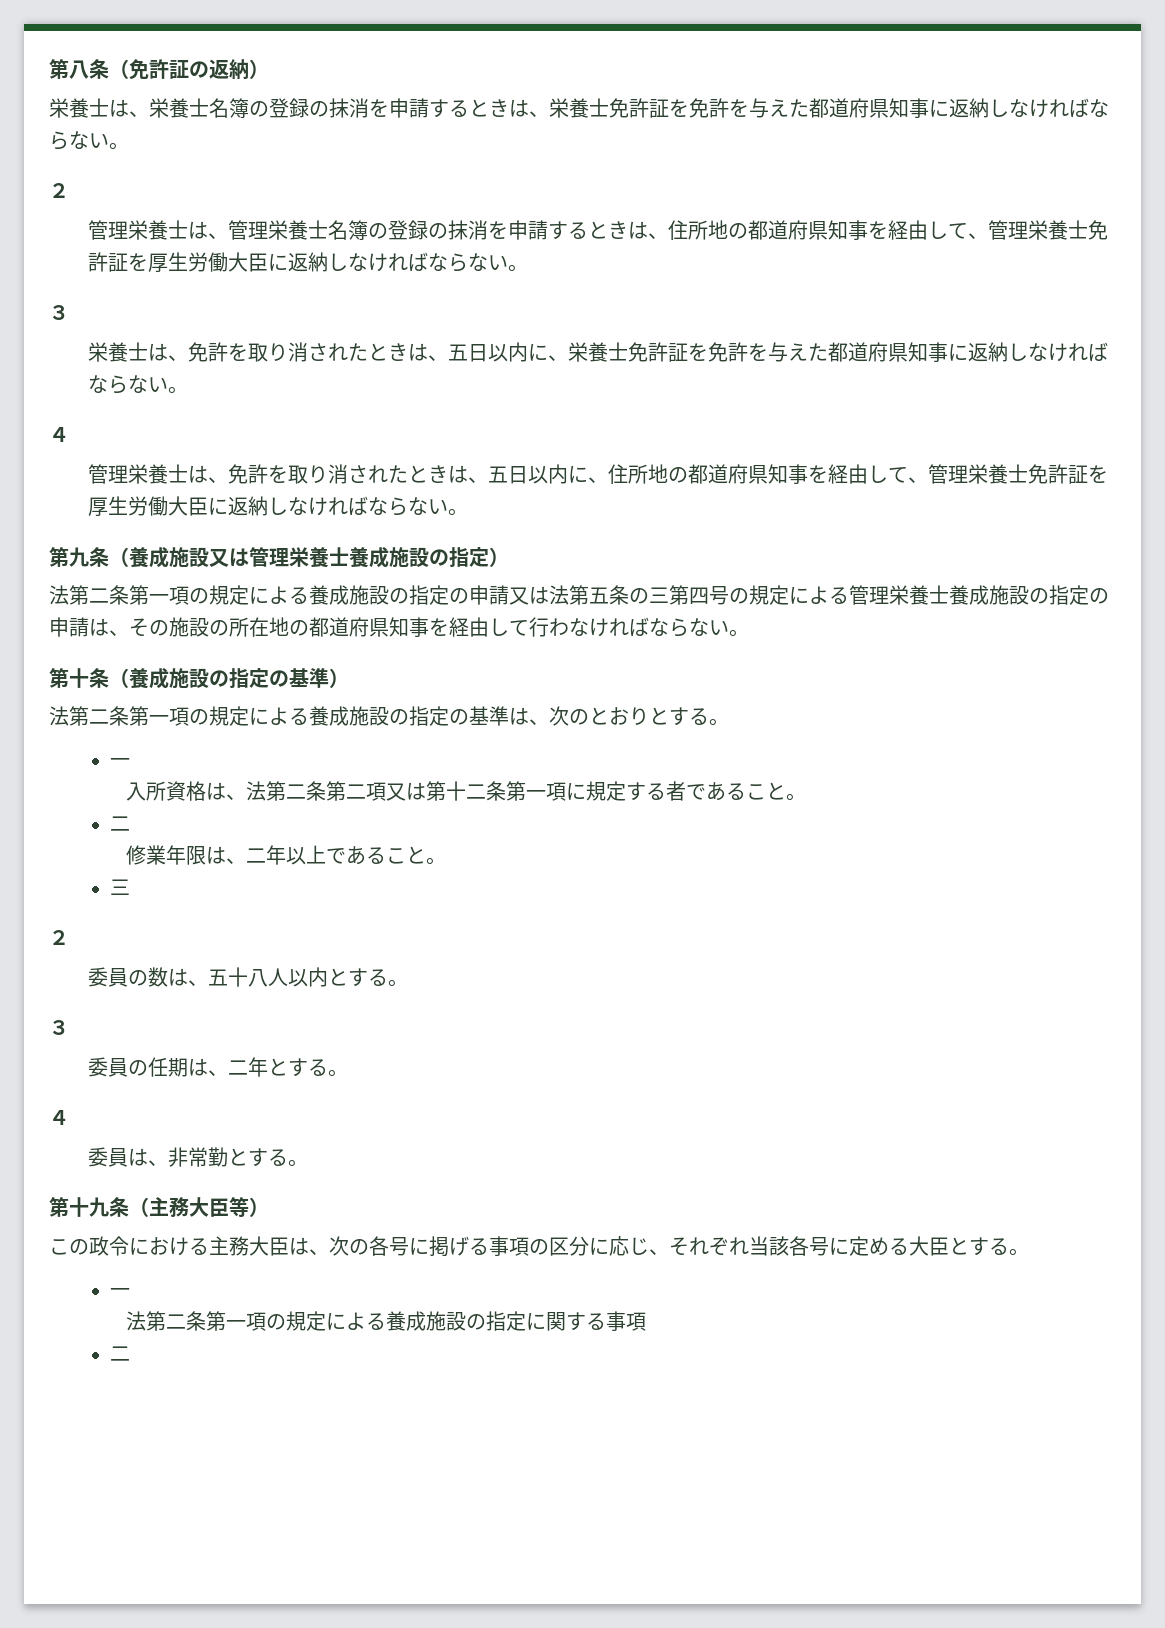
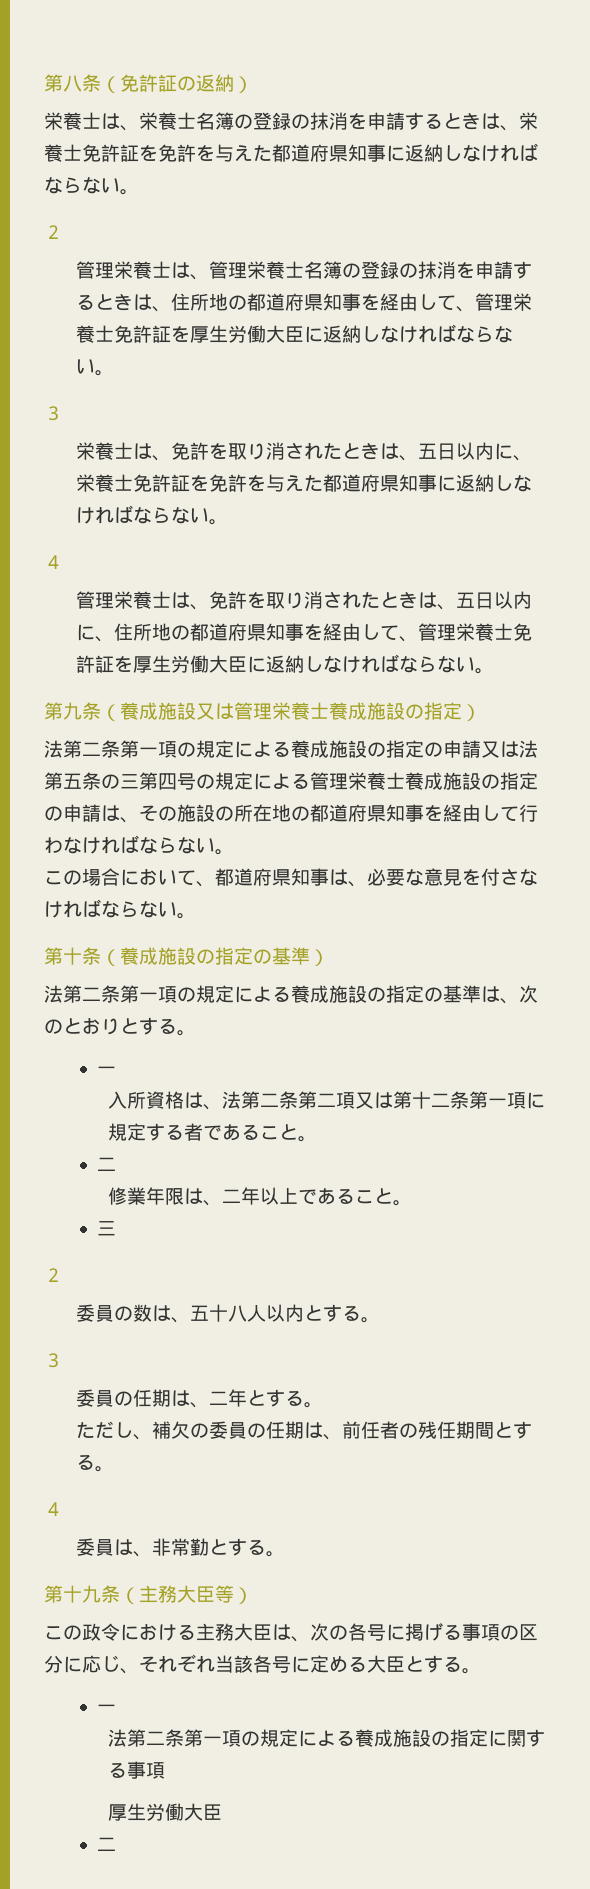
(749, 633) none -> [44,868,538,887] [44,899,196,919] // この場合において、都道府県知事は、必要な意見を付さなければならない。
(348, 1073) none -> [76,1421,533,1440] [76,1454,115,1472] // ただし、補欠の委員の任期は、前任者の残任期間とする。
(647, 1321) none -> [108,1803,223,1821] // 厚生労働大臣

